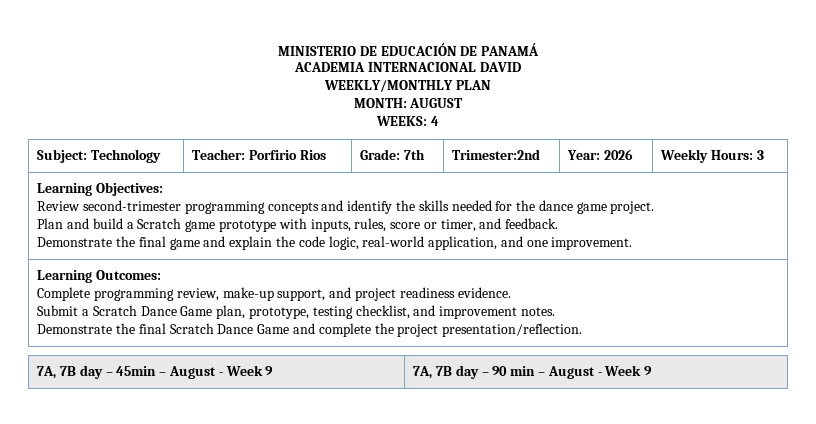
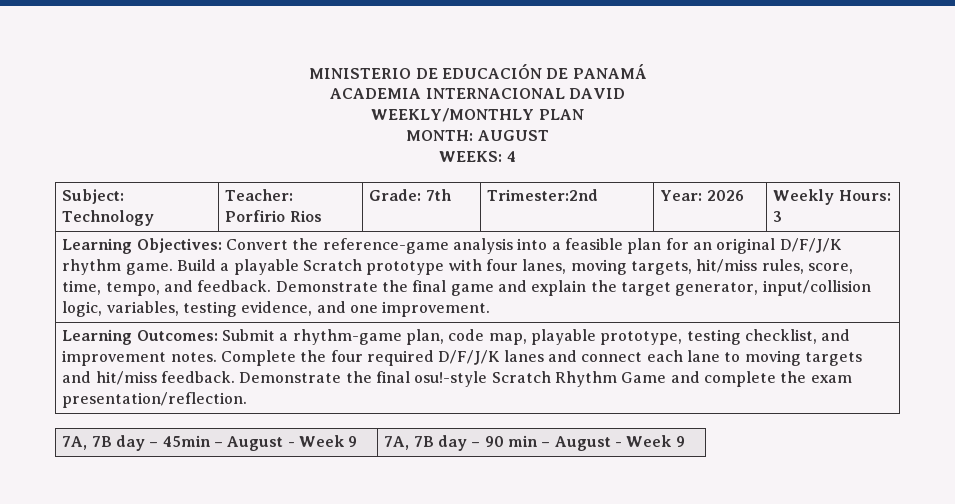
[37,200,655,214] [37,218,476,232] // Review second-trimester programming concepts and identify the skills needed for the dance game project. // Plan and build a Scratch game prototype with inputs, rules, score or timer, -> [226,238,842,254] [62,259,853,275] [62,280,160,296] Convert the reference-game analysis into a feasible plan for an original D/F/J/K rhythm game. Build a playable Scratch prototype with four lanes, moving targets, hit/miss rules, score, time, tempo,
(559, 223) // -> (272, 286) none
[298,236,498,250] code logic, real-world application, -> [620,280,871,296] [62,301,313,317] target generator, input/collision logic, variables, testing evidence,
[37,287,511,301] [37,305,246,319] // Complete programming review, make-up support, and project readiness evidence. // Submit a Scratch Dance Game plan, -> [222,329,596,345] Submit a rhythm-game plan, code map, playable
[37,323,254,334] // Demonstrate the final Scratch Dance -> [221,350,862,366] [62,371,617,387] Complete the four required D/F/J/K lanes and connect each lane to moving targets and hit/miss feedback. Demonstrate the final osu!-style Scratch Rhythm
[397,324,439,337] project -> [810,375,852,383] exam

